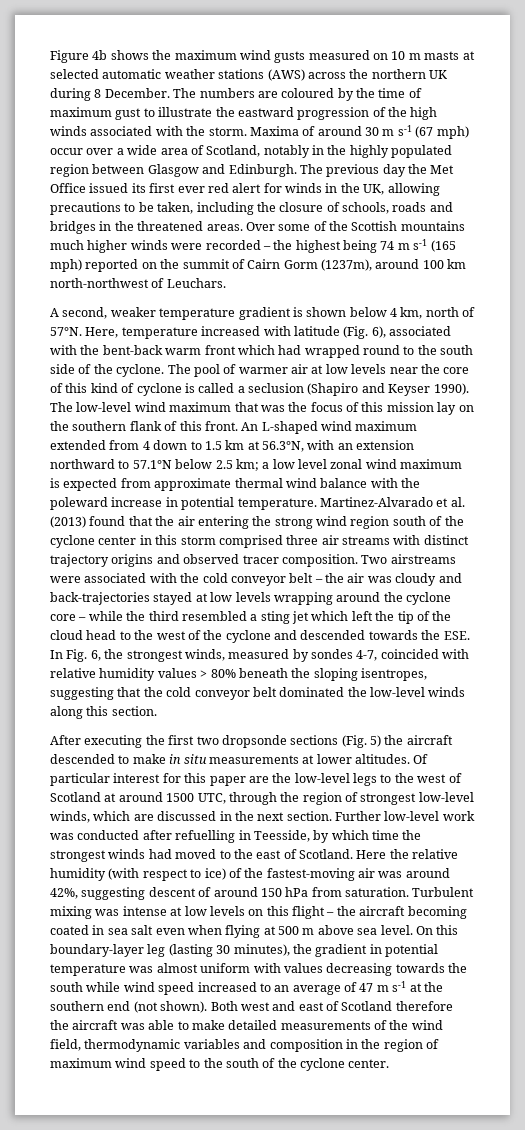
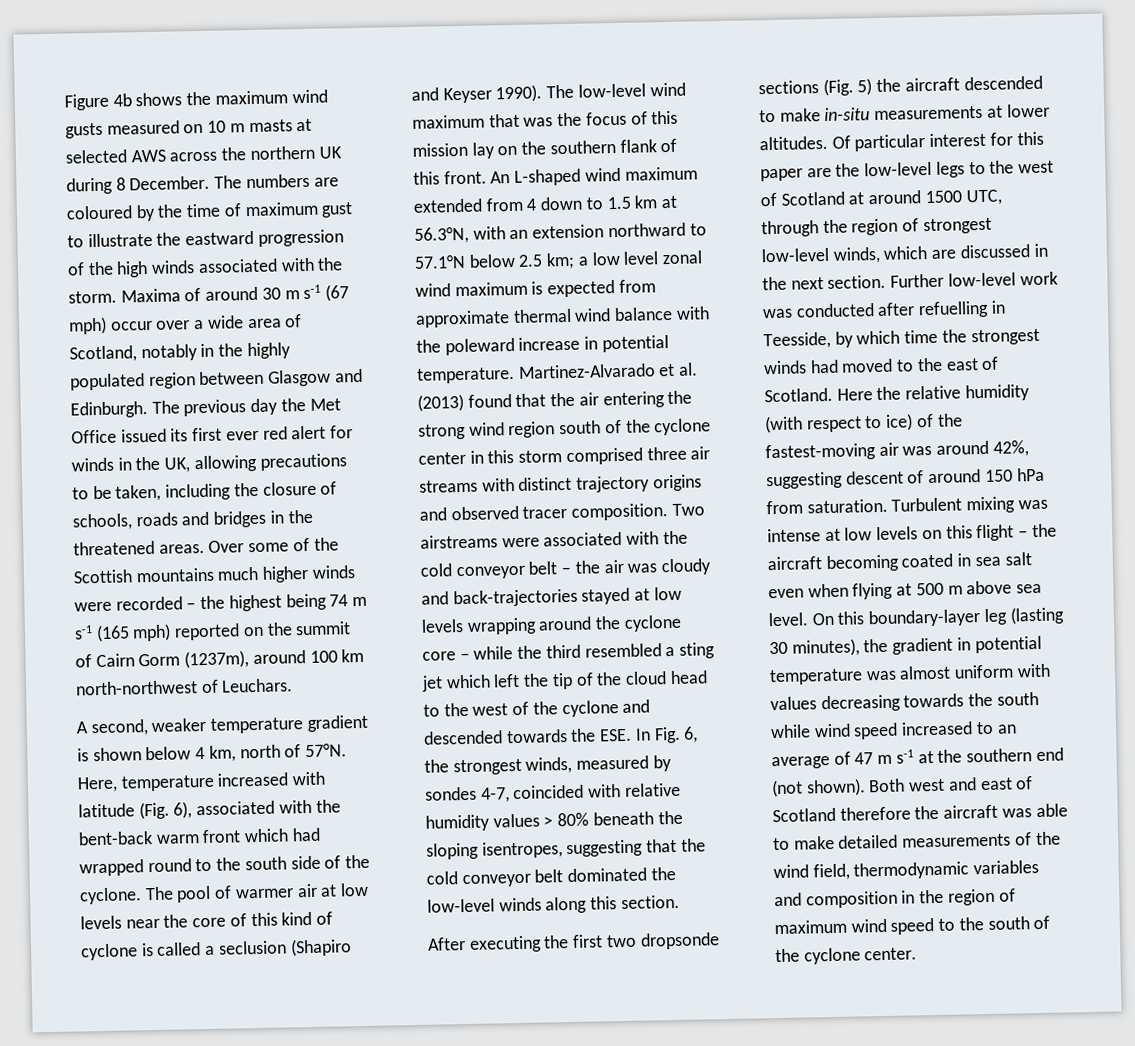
[102,69,305,81] automatic weather stations (AWS) -> [130,149,166,163] AWS
[169,754,207,764] in situ -> [824,107,871,121] in-situ

